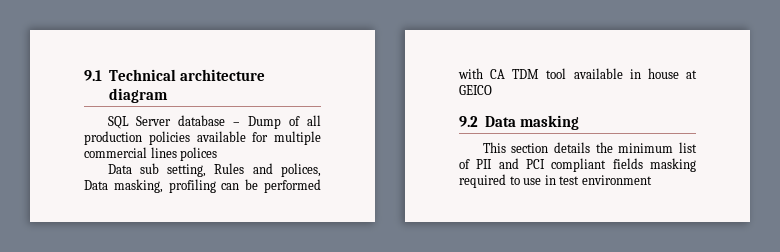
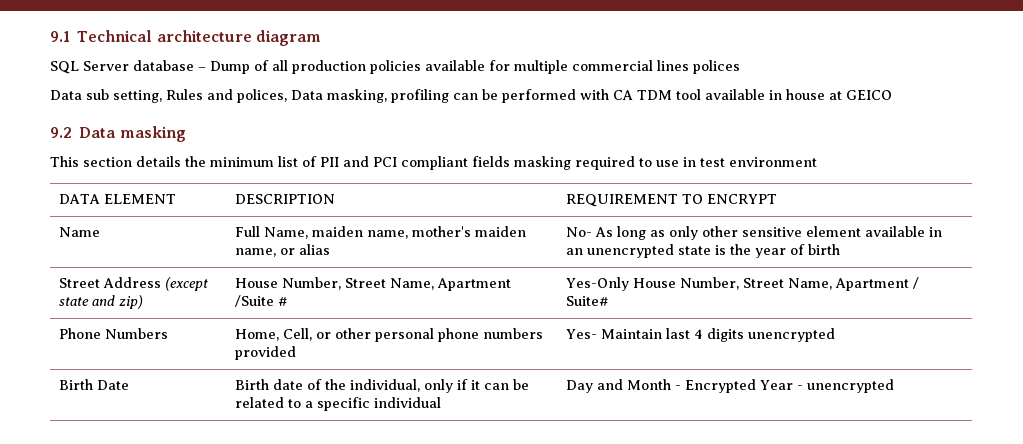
(652, 180) none -> [59,194,177,204] [235,194,336,204] [566,194,778,207] [59,227,101,237] [235,226,527,239] [235,244,331,257] [566,226,943,240] [566,244,841,258] [59,277,209,291] [59,295,144,309] [235,277,512,291] [235,295,288,307] [566,277,920,291] [566,296,609,306] [59,328,169,339] [235,328,544,342] [235,346,297,360] [566,328,836,342] [59,379,130,390] [235,379,530,393] [235,397,442,411] [566,379,895,393] // DATA ELEMENT | DESCRIPTION | REQUIREMENT TO ENCRYPT // Name | Full Name, maiden name, mother's maiden name, or alias | No- As long as only other sensitive element available in an unencrypted state is the year of birth // Street Address (except state and zip) | House Number, Street Name, Apartment /Suite # | Yes-Only House Number, Street Name, Apartment / Suite# // Phone Numbers | Home, Cell, or other personal phone numbers provided | Yes- Maintain last 4 digits unencrypted // Birth Date | Birth date of the individual, only if it can be related to a specific individual | Day and Month - Encrypted Year - unencrypted

